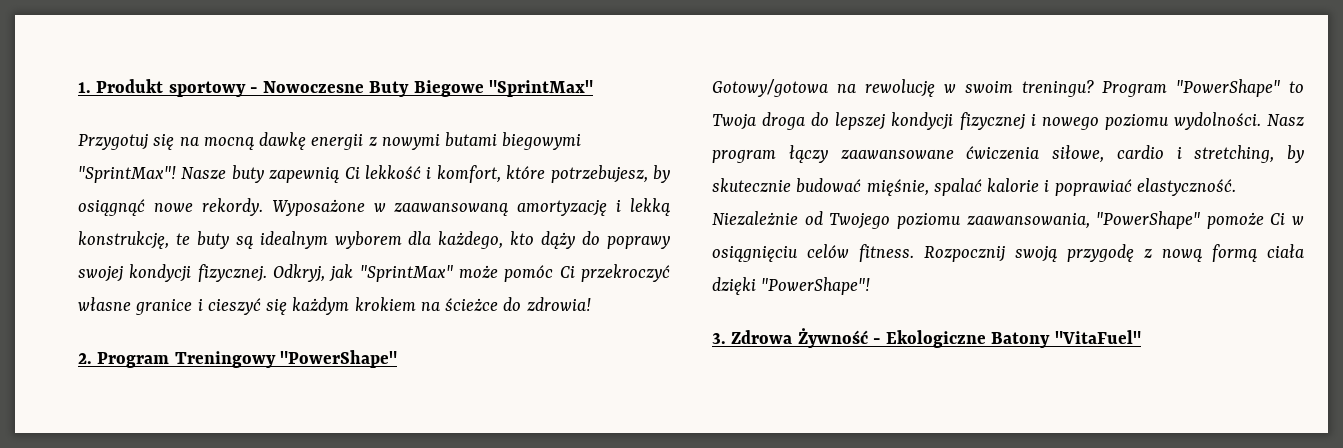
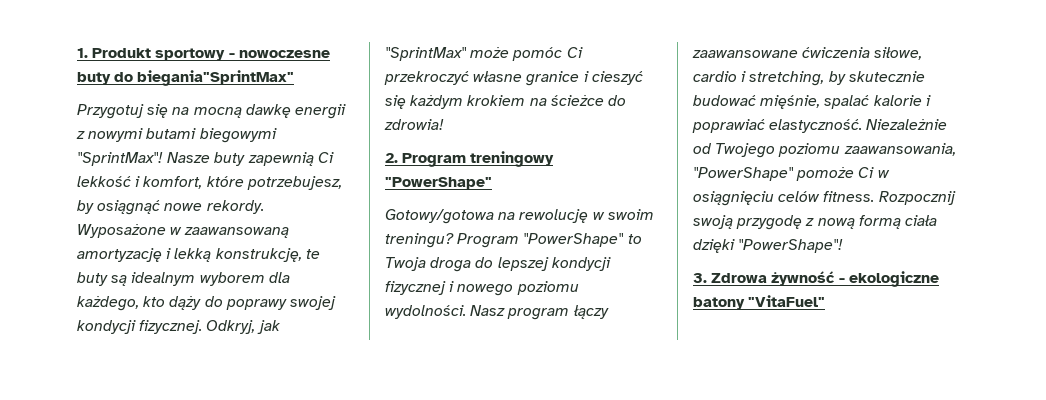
[263,80,593,97] Nowoczesne Buty Biegowe "SprintMax" -> [238,50,330,58] [77,70,295,86] nowoczesne buty do biegania"SprintMax"
[174,351,276,368] Treningowy -> [470,151,555,167] treningowy
[797,328,1051,348] Żywność - Ekologiczne Batony -> [771,271,939,287] [693,297,745,310] żywność - ekologiczne batony

